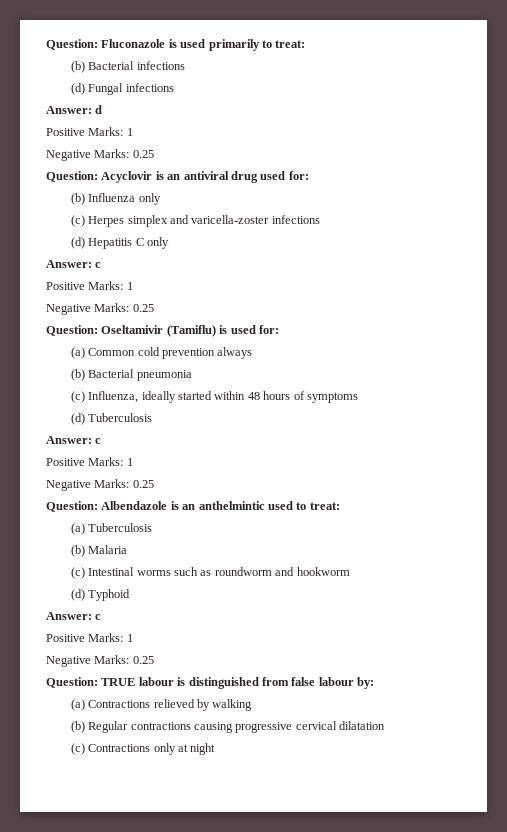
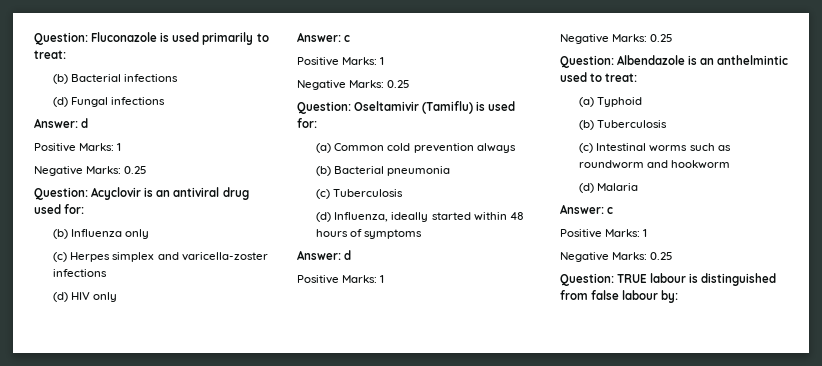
[88,238,144,249] Hepatitis C -> [71,292,91,300] HIV
(85, 397) none -> [333,189,404,197] [316,212,332,222] Tuberculosis // (d)
[70,413,153,425] [46,436,102,444] // (d) Tuberculosis // Answer: c -> [297,250,352,260] // Answer: d
[88,523,153,532] [70,545,128,557] Tuberculosis // (b) Malaria -> [597,97,643,107] [579,120,668,130] Typhoid // (b) Tuberculosis
[88,589,131,601] Typhoid -> [597,183,639,191] Malaria
[70,699,253,711] [70,721,386,733] [70,743,216,755] // (a) Contractions relieved by walking // (b) Regular contractions causing progressive cervical dilatation // (c) Contractions only at night -> (679, 296) none

